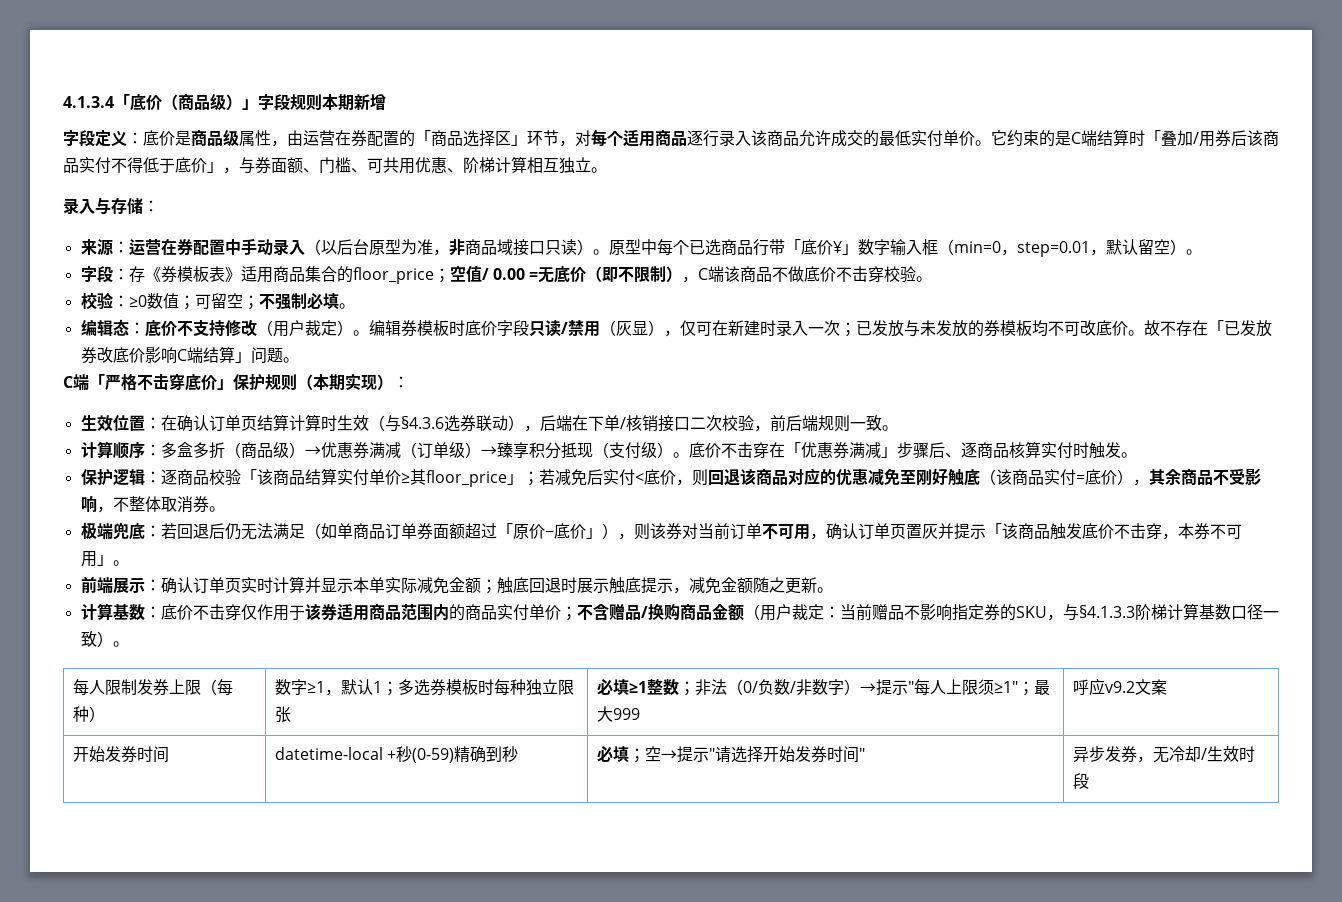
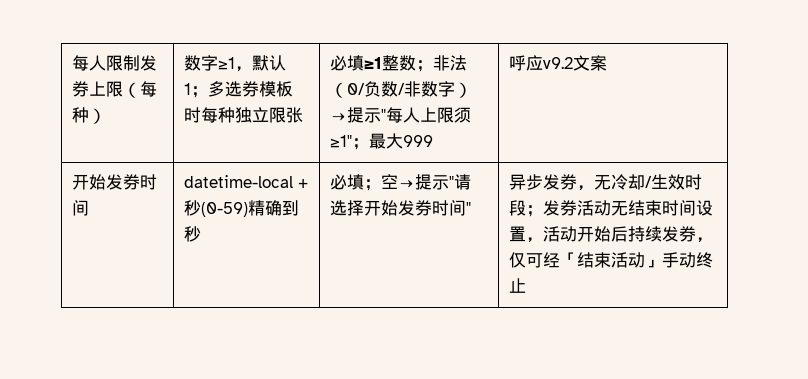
[63,93,386,111] [63,129,1279,147] [63,156,607,174] [63,198,159,215] [80,238,1202,257] [80,265,933,284] [80,292,355,310] [80,319,1272,337] [80,346,299,364] [63,373,409,391] [80,414,898,432] [80,441,1137,459] [80,468,1261,487] [80,495,225,513] [80,522,1242,540] [80,551,129,567] [80,576,833,594] [80,603,1279,621] [80,631,129,647] 4.1.3.4「底价（商品级）」字段规则本期新增 // 字段定义：底价是商品级属性，由运营在券配置的「商品选择区」环节，对每个适用商品逐行录入该商品允许成交的最低实付单价。它约束的是C端结算时「叠加/用券后该商品实付不得低于底价」，与券面额、门槛、可共用优惠、阶梯计算相互独立。 // 录入与存储： // 来源：运营在券配置中手动录入（以后台原型为准，非商品域接口只读）。原型中每个已选商品行带「底价¥」数字输入框（min=0，step=0.01，默认留空）。 // 字段：存《券模板表》适用商品集合的floor_price；空值/ 0.00 =无底价（即不限制），C端该商品不做底价不击穿校验。 // 校验：≥0数值；可留空；不强制必填。 // 编辑态：底价不支持修改（用户裁定）。编辑券模板时底价字段只读/禁用（灰显），仅可在新建时录入一次；已发放与未发放的券模板均不可改底价。故不存在「已发放券改底价影响C端结算」问题。 // C端「严格不击穿底价」保护规则（本期实现）： // 生效位置：在确认订单页结算计算时生效（与§4.3.6选券联动），后端在下单/核销接口二次校验，前后端规则一致。 // 计算顺序：多盒多折（商品级）→优惠券满减（订单级）→臻享积分抵现（支付级）。底价不击穿在「优惠券满减」步骤后、逐商品核算实付时触发。 // 保护逻辑：逐商品校验「该商品结算实付单价≥其floor_price」；若减免后实付<底价，则回退该商品对应的优惠减免至刚好触底（该商品实付=底价），其余商品不受影响，不整体取消券。 // 极端兜底：若回退后仍无法满足（如单商品订单券面额超过「原价−底价」），则该券对当前订单不可用，确认订单页置灰并提示「该商品触发底价不击穿，本券不可用」。 // 前端展示：确认订单页实时计算并显示本单实际减免金额；触底回退时展示触底提示，减免金额随之更新。 // 计算基数：底价不击穿仅作用于该券适用商品范围内的商品实付单价；不含赠品/换购商品金额（用户裁定：当前赠品不影响指定券的SKU，与§4.1.3.3阶梯计算基数口径一致）。 // -> (72, 63) none
(1089, 781) none -> [526,200,714,217] [509,226,714,243] [509,252,714,268] [509,278,527,293] ；发券活动无结束时间设置，活动开始后持续发券，仅可经「结束活动」手动终止

